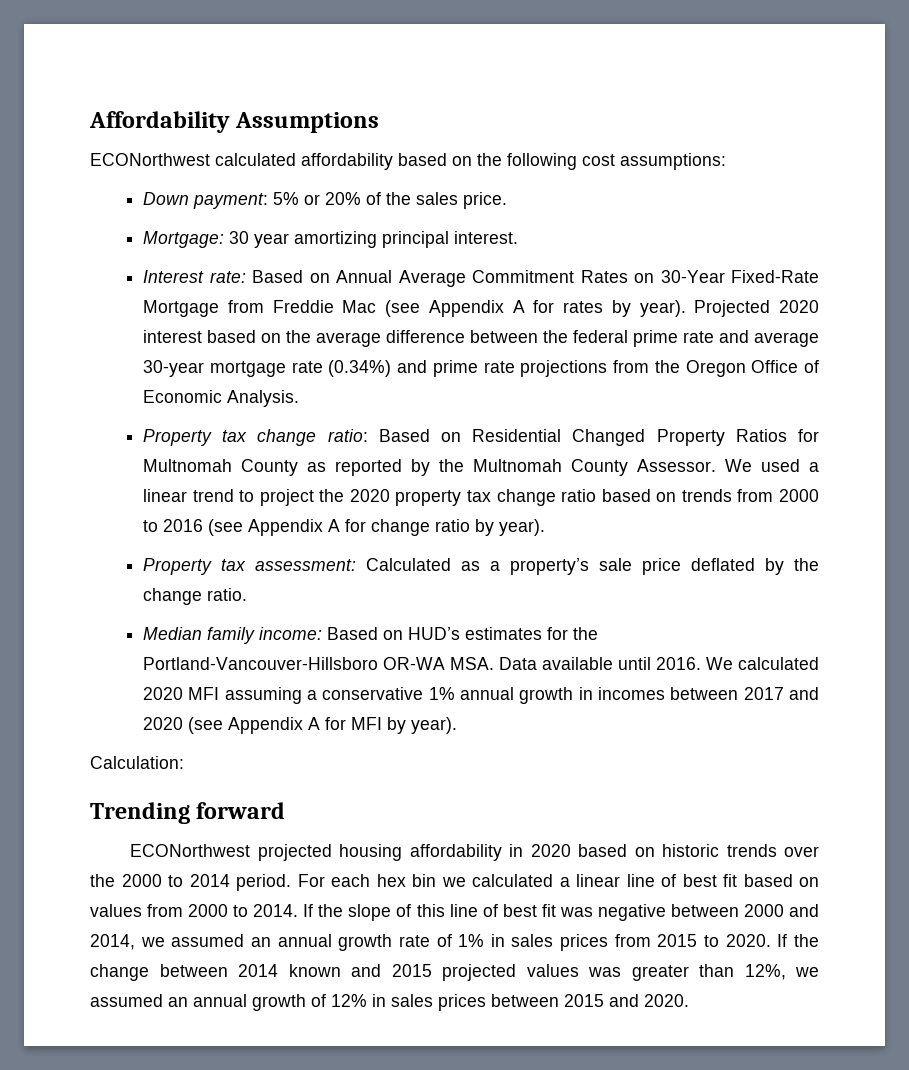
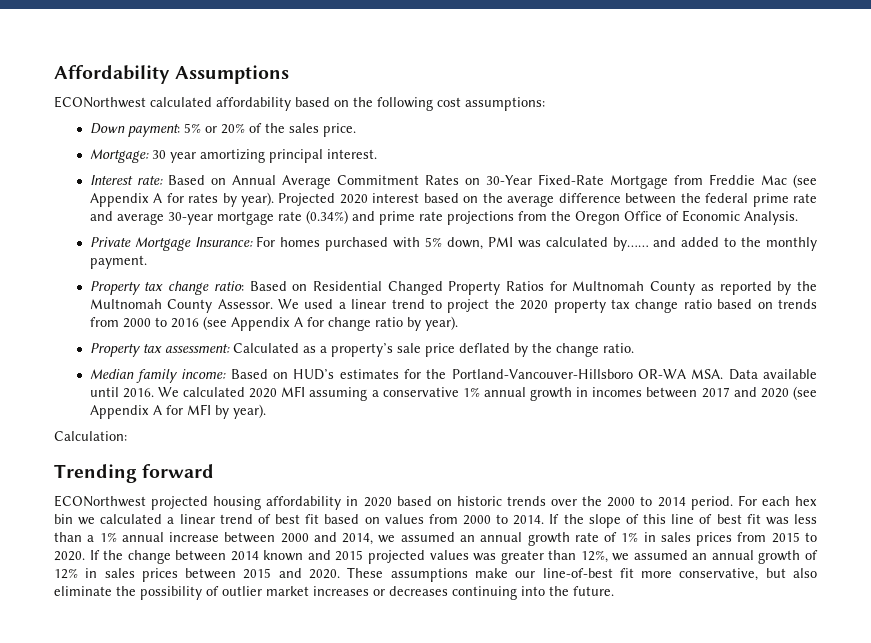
(299, 398) none -> [89,236,817,251] [89,255,147,269] // Private Mortgage Insurance: For homes purchased with 5% down, PMI was calculated by…… and added to the monthly payment.
[626,874,655,887] line -> [219,514,253,524] trend
[597,904,666,921] negative -> [794,514,818,524] [54,532,220,542] less than a 1% annual increase
(689, 1000) none -> [347,567,817,582] [54,586,614,600] These assumptions make our line-of-best fit more conservative, but also eliminate the possibility of outlier market increases or decreases continuing into the future.

